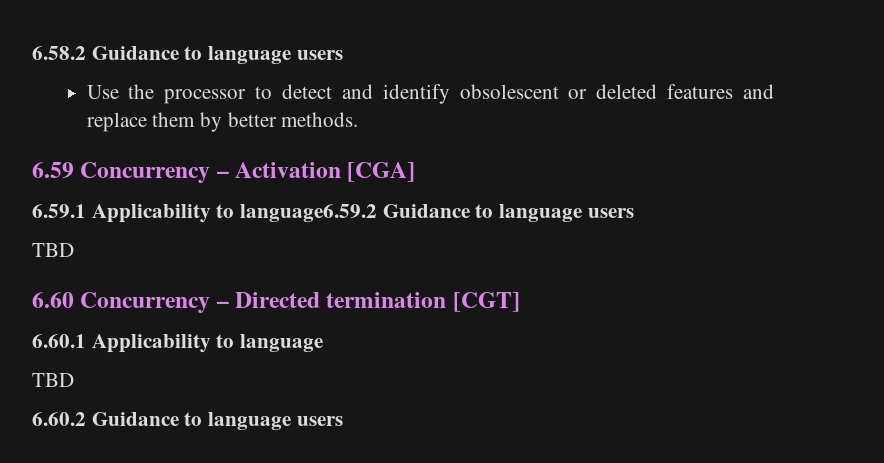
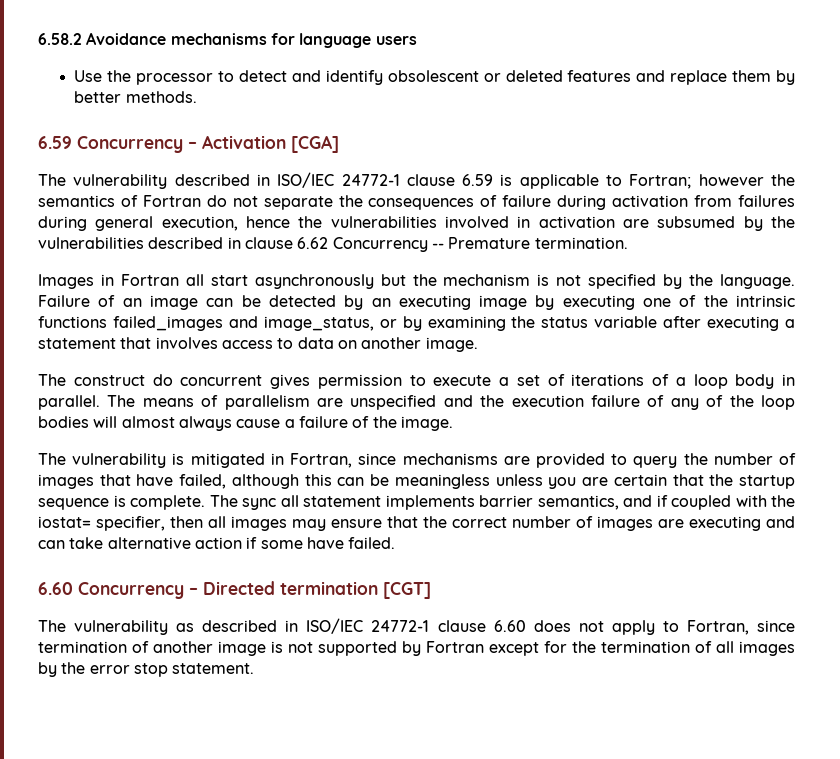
[91,46,203,60] Guidance to -> [86,32,295,45] Avoidance mechanisms for
[32,204,634,223] [32,243,74,257] 6.59.1 Applicability to language6.59.2 Guidance to language users // TBD -> [38,172,795,189] [38,195,795,210] [38,216,796,231] [38,237,628,252] [38,274,796,289] [38,295,795,310] [38,316,795,331] [38,337,478,352] [38,374,795,389] [38,395,795,410] [38,416,453,431] [38,453,796,468] [38,474,796,489] [38,495,795,510] [38,516,795,531] [38,537,396,549] The vulnerability described in ISO/IEC 24772-1 clause 6.59 is applicable to Fortran; however the semantics of Fortran do not separate the consequences of failure during activation from failures during general execution, hence the vulnerabilities involved in activation are subsumed by the vulnerabilities described in clause 6.62 Concurrency -- Premature termination. // Images in Fortran all start asynchronously but the mechanism is not specified by the language. Failure of an image can be detected by an executing image by executing one of the intrinsic functions failed_images and image_status, or by examining the status variable after executing a statement that involves access to data on another image. // The construct do concurrent gives permission to execute a set of iterations of a loop body in parallel. The means of parallelism are unspecified and the execution failure of any of the loop bodies will almost always cause a failure of the image. // The vulnerability is mitigated in Fortran, since mechanisms are provided to query the number of images that have failed, although this can be meaningless unless you are certain that the startup sequence is complete. The sync all statement implements barrier semantics, and if coupled with the iostat= specifier, then all images may ensure that the correct number of images are executing and can take alternative action if some have failed.
[32,334,324,353] [32,373,74,387] [32,412,343,430] 6.60.1 Applicability to language // TBD // 6.60.2 Guidance to language users -> [38,618,795,635] [38,641,795,656] [38,662,255,677] The vulnerability as described in ISO/IEC 24772-1 clause 6.60 does not apply to Fortran, since termination of another image is not supported by Fortran except for the termination of all images by the error stop statement.

